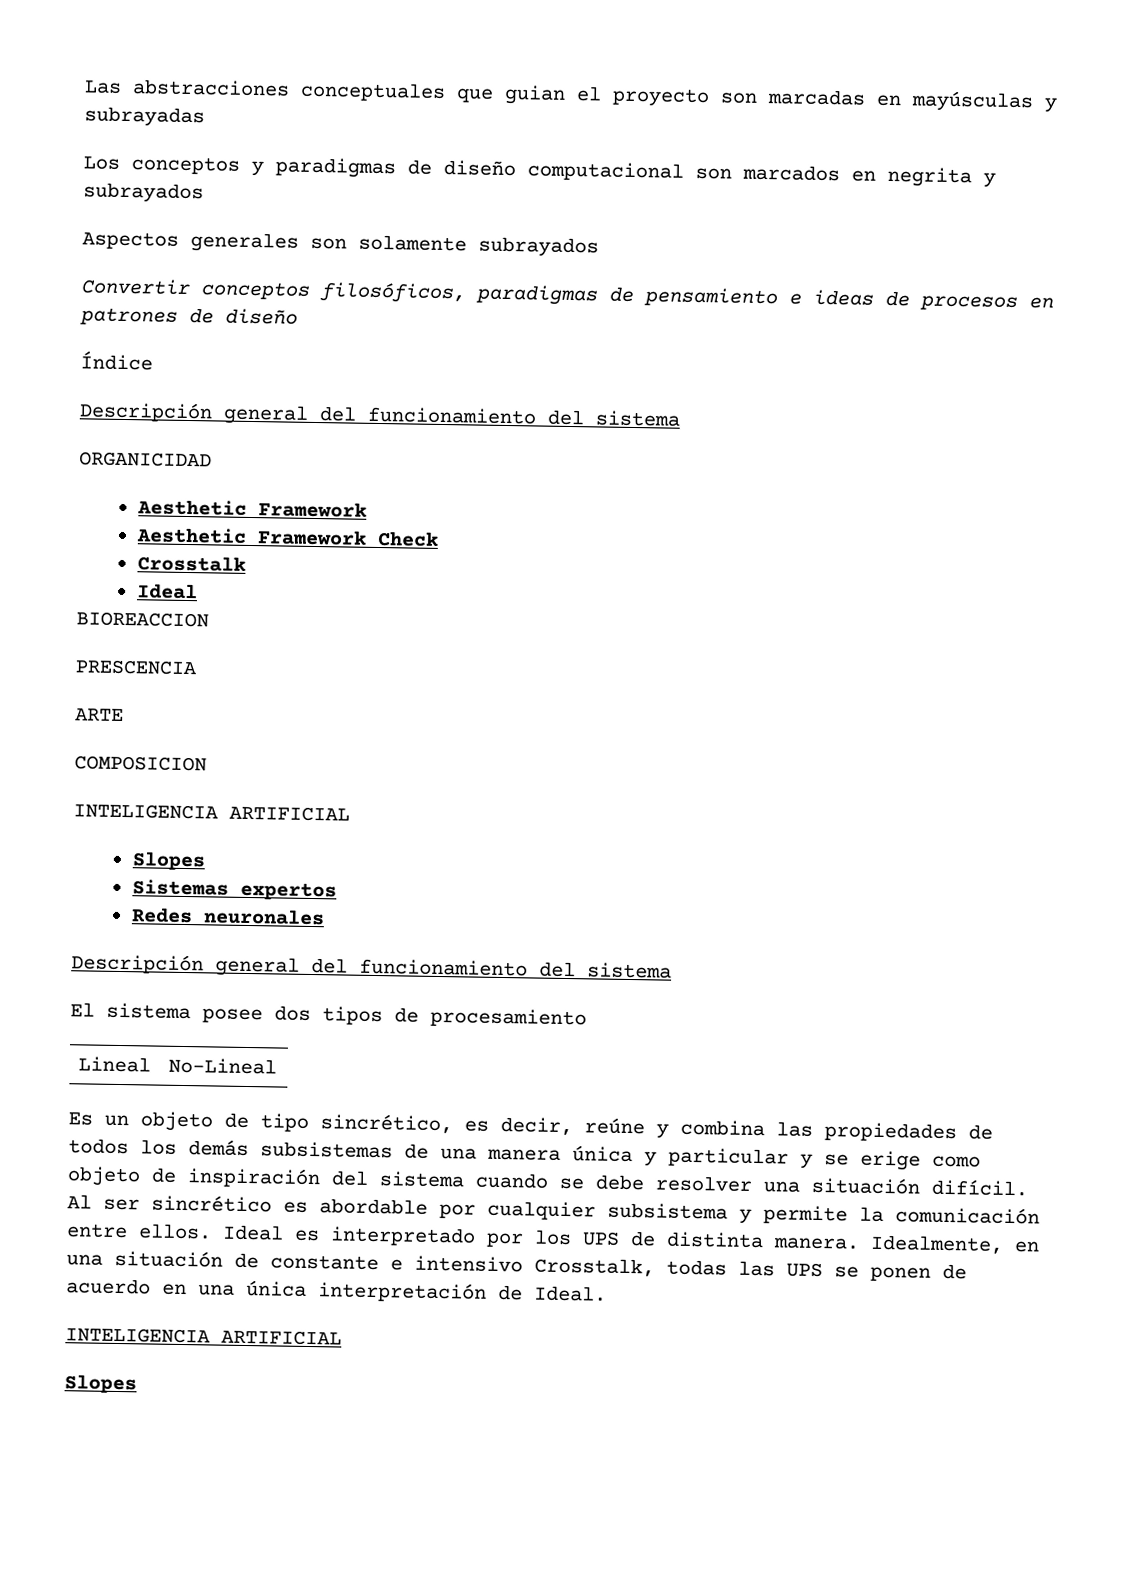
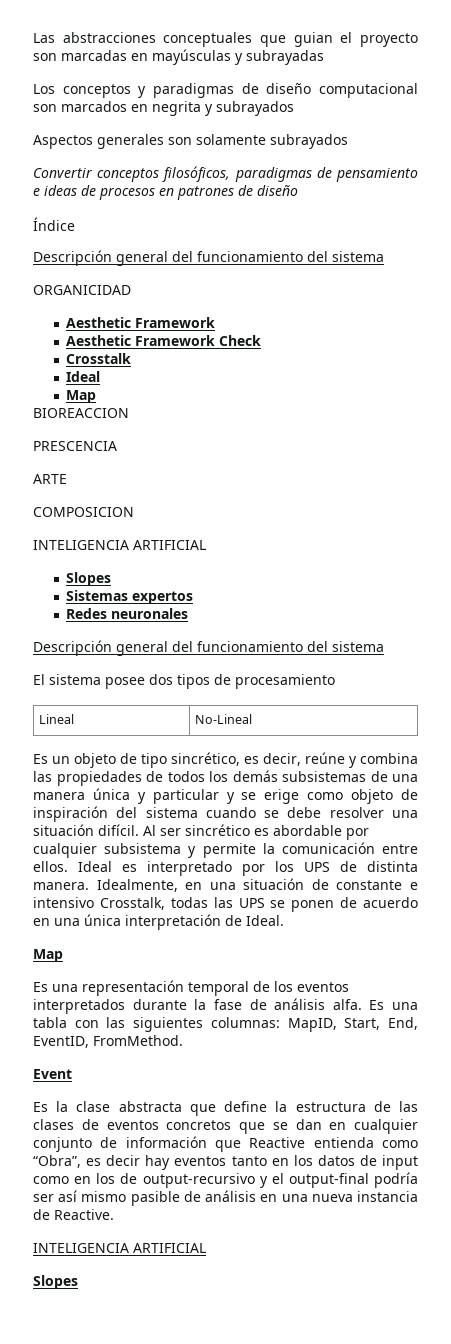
(198, 591) none -> [66,390,97,403] // Map
(607, 1293) none -> [33,949,63,962] [33,980,349,996] [33,998,418,1014] [33,1017,418,1032] [33,1035,183,1048] [33,1069,72,1079] [33,1101,418,1116] [33,1119,418,1134] [33,1136,418,1152] [33,1155,419,1170] [33,1172,418,1188] [33,1190,419,1206] [33,1209,114,1220] // Map // Es una representación temporal de los eventos interpretados durante la fase de análisis alfa. Es una tabla con las siguientes columnas: MapID, Start, End, EventID, FromMethod. // Event // Es la clase abstracta que define la estructura de las clases de eventos concretos que se dan en cualquier conjunto de información que Reactive entienda como “Obra”, es decir hay eventos tanto en los datos de input como en los de output-recursivo y el output-final podría ser así mismo pasible de análisis en una nueva instancia de Reactive.

